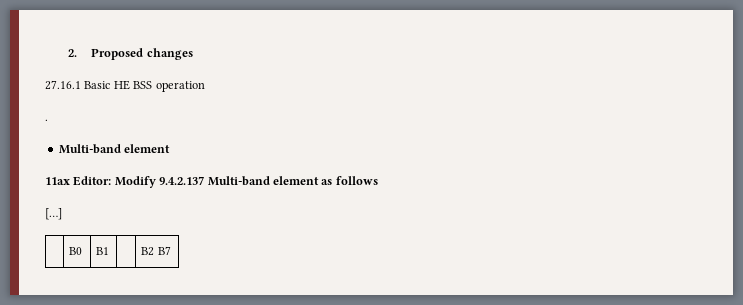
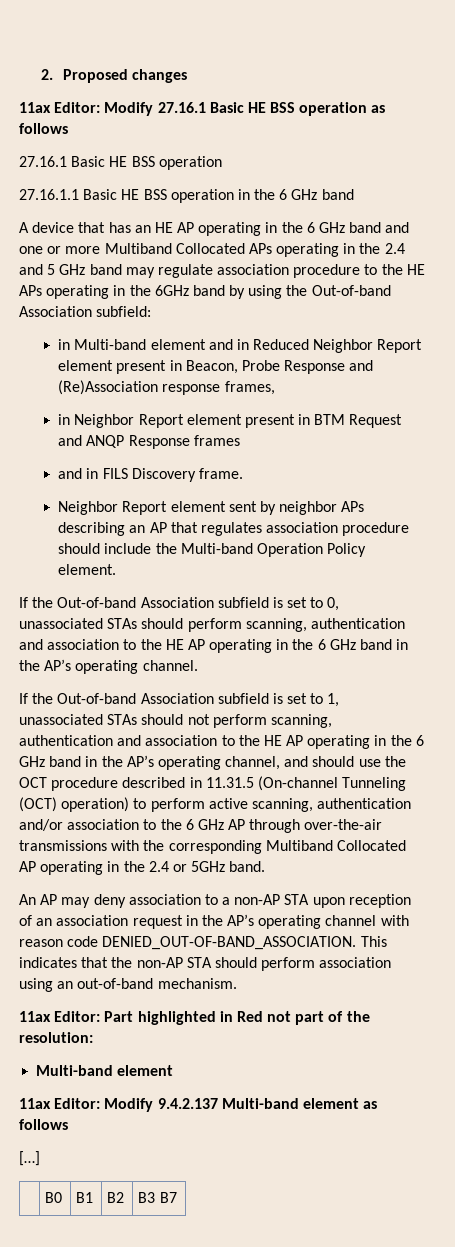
(193, 54) none -> [19,102,386,116] [19,123,68,134] // 11ax Editor: Modify 27.16.1 Basic HE BSS operation as follows
[45,119,48,121] . -> [19,189,354,203] [19,222,410,236] [19,243,405,257] [19,264,425,278] [19,285,391,299] [19,306,152,317] [58,339,423,353] [58,360,374,374] [58,380,275,395] [58,414,403,428] [58,435,240,449] [58,468,243,482] [58,501,365,515] [58,522,410,536] [58,543,367,557] [58,564,117,575] [19,597,340,611] [19,618,405,632] [19,639,409,653] [19,659,198,674] [19,693,340,707] [19,714,332,728] [19,735,424,749] [19,755,406,770] [19,776,407,791] [19,797,412,812] [19,819,383,833] [19,840,406,854] [19,861,266,875] [19,894,411,908] [19,914,409,929] [19,936,387,950] [19,957,392,971] [19,978,237,992] [19,1011,370,1025] [19,1032,93,1043] 27.16.1.1 Basic HE BSS operation in the 6 GHz band // A device that has an HE AP operating in the 6 GHz band and one or more Multiband Collocated APs operating in the 2.4 and 5 GHz band may regulate association procedure to the HE APs operating in the 6GHz band by using the Out-of-band Association subfield: // in Multi-band element and in Reduced Neighbor Report element present in Beacon, Probe Response and (Re)Association response frames, // in Neighbor Report element present in BTM Request and ANQP Response frames // and in FILS Discovery frame. // Neighbor Report element sent by neighbor APs describing an AP that regulates association procedure should include the Multi-band Operation Policy element. // If the Out-of-band Association subfield is set to 0, unassociated STAs should perform scanning, authentication and association to the HE AP operating in the 6 GHz band in the AP’s operating channel. // If the Out-of-band Association subfield is set to 1, unassociated STAs should not perform scanning, authentication and association to the HE AP operating in the 6 GHz band in the AP’s operating channel, and should use the OCT procedure described in 11.31.5 (On-channel Tunneling (OCT) operation) to perform active scanning, authentication and/or association to the 6 GHz AP through over-the-air transmissions with the corresponding Multiband Collocated AP operating in the 2.4 or 5GHz band. // An AP may deny association to a non-AP STA upon reception of an association request in the AP’s operating channel with reason code DENIED_OUT-OF-BAND_ASSOCIATION. This indicates that the non-AP STA should perform association using an out-of-band mechanism. // 11ax Editor: Part highlighted in Red not part of the resolution:
[141,247,155,256] | B2 -> [107,1192,125,1203] [138,1192,156,1203] B2 | B3

